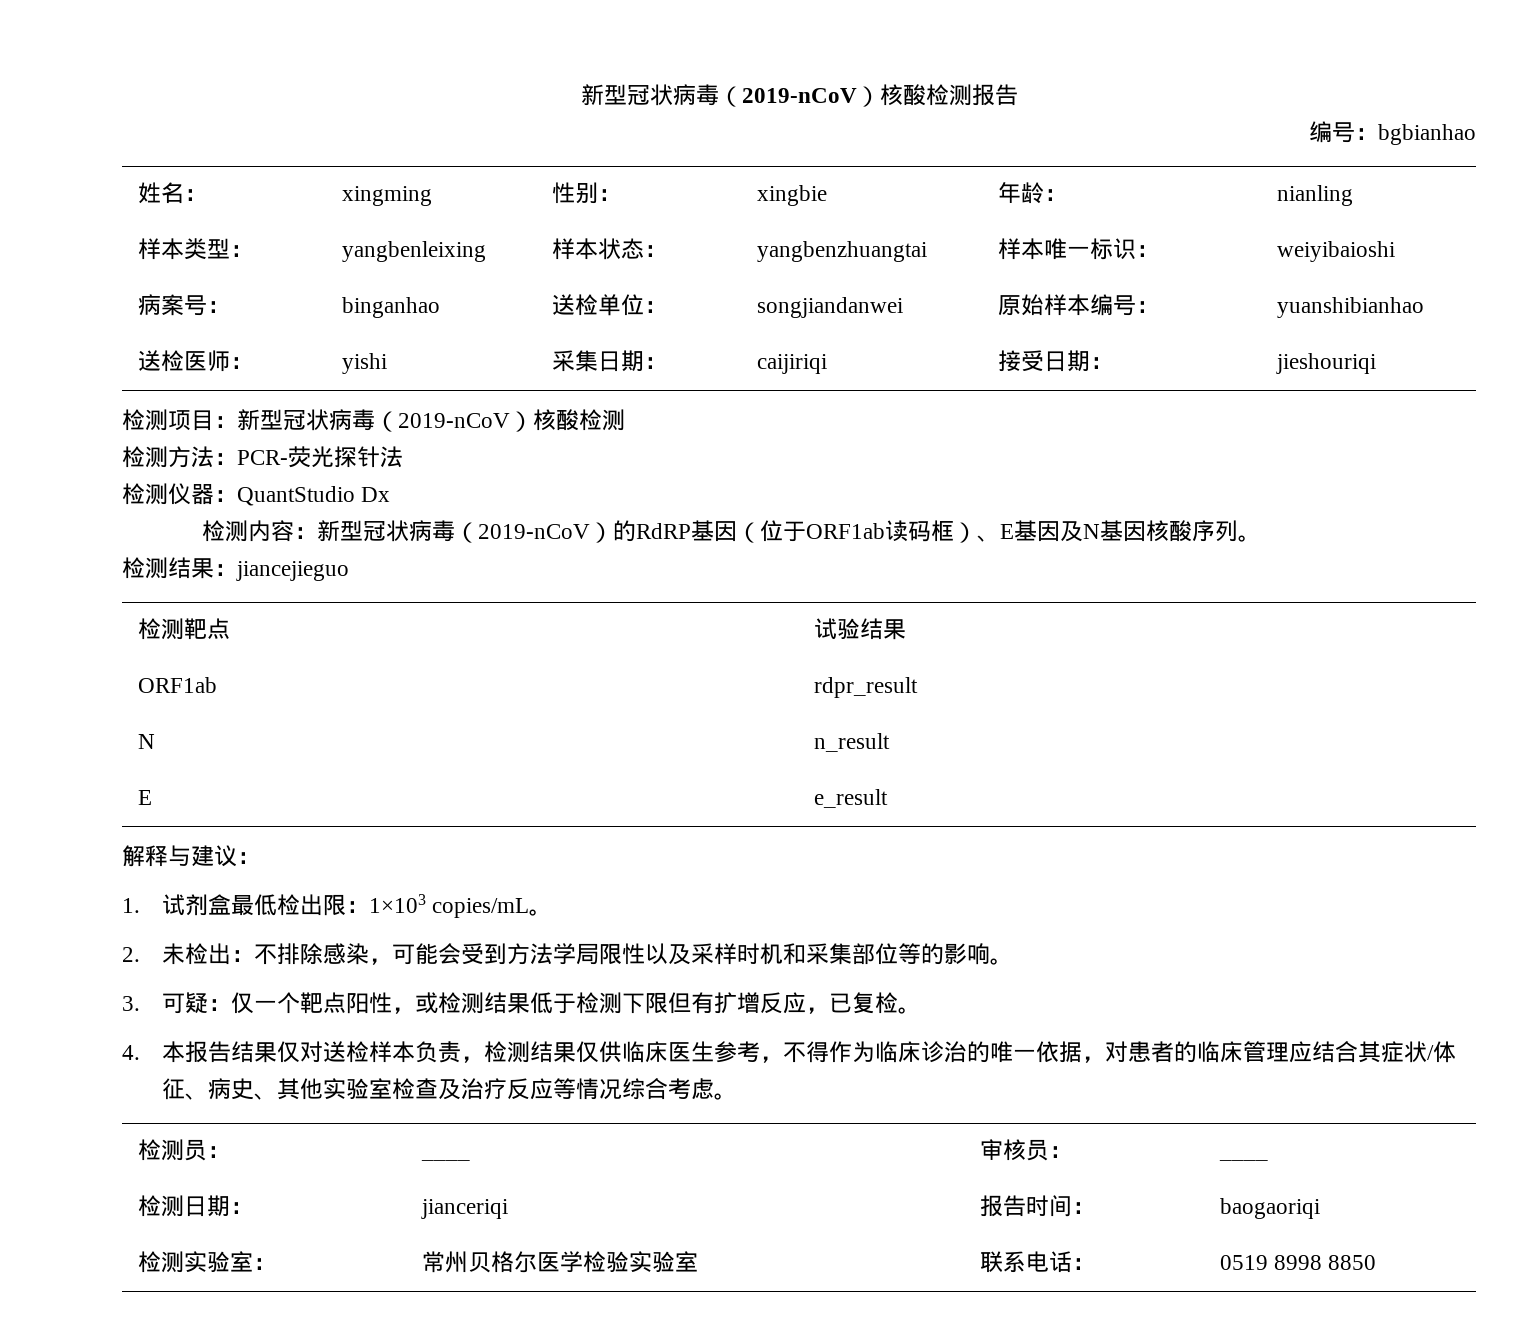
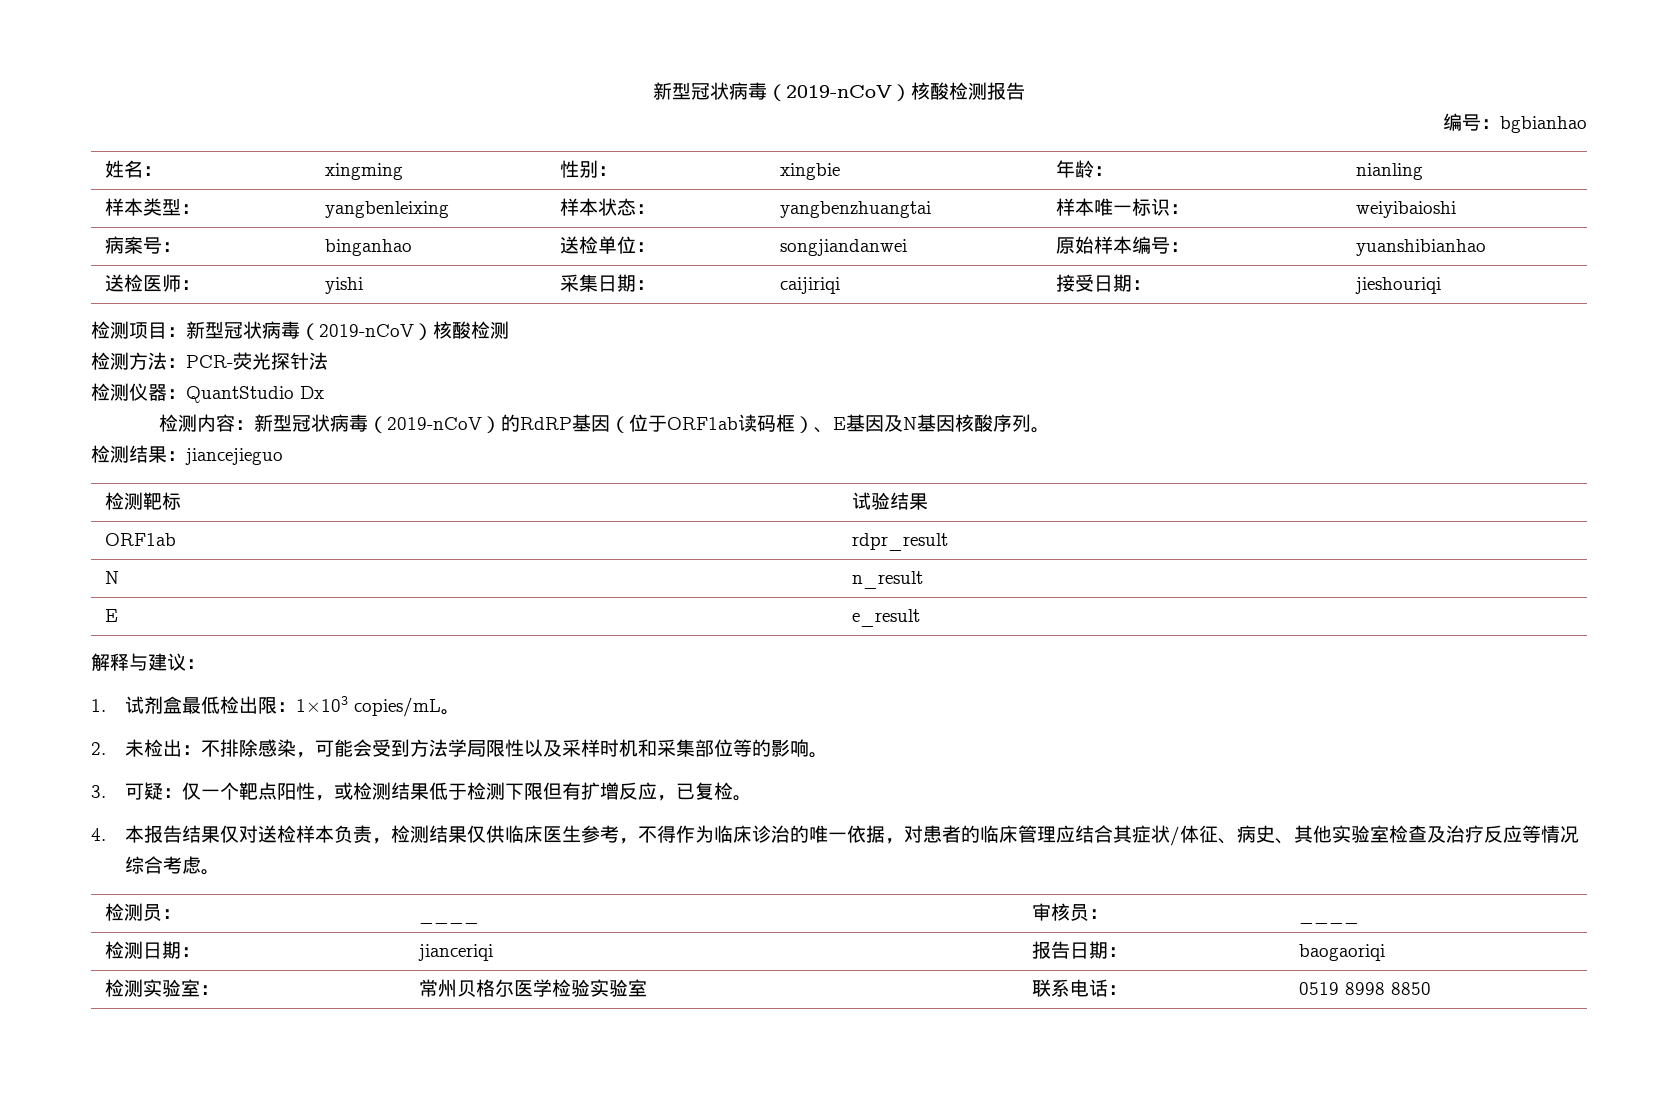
[206,618,230,639] 点 -> [161,492,181,510] 标
[1025,1195,1072,1217] 时间 -> [1069,941,1108,959] 日期

